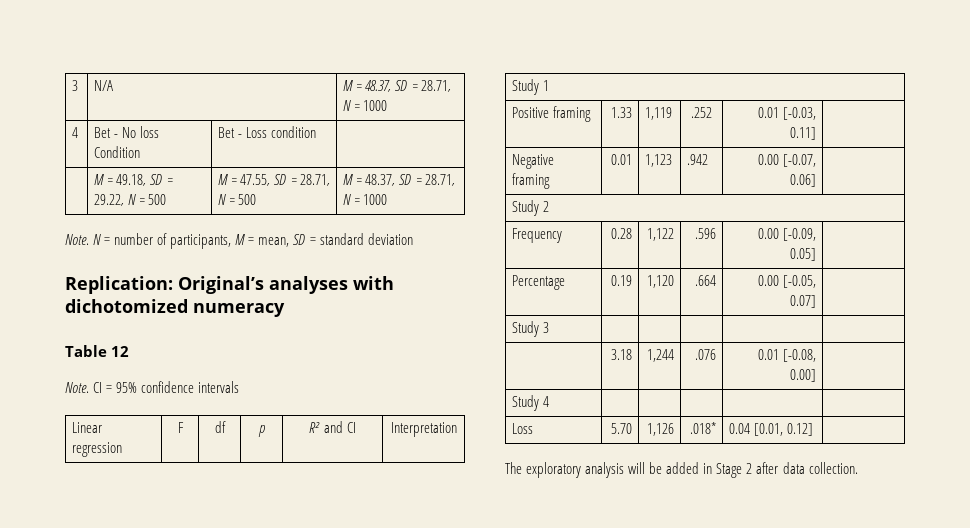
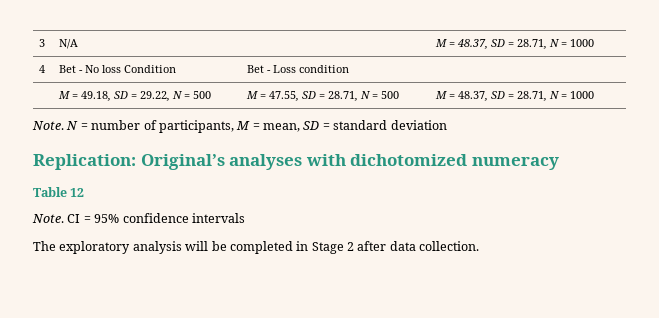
[72,422,103,433] [72,442,123,457] [177,422,184,433] [214,421,226,433] [257,425,265,437] [309,421,356,433] [390,422,457,437] [512,79,550,95] [512,106,592,122] [610,107,632,118] [645,107,673,120] [691,107,712,118] [757,107,816,120] [789,127,816,140] [512,154,555,169] [512,173,551,189] [610,154,632,165] [645,154,673,167] [687,154,709,165] [757,154,816,167] [789,174,816,187] [512,200,550,216] [512,228,563,243] [610,228,632,239] [646,228,674,241] [694,228,716,239] [757,228,816,241] [789,248,816,261] [512,275,566,290] [610,275,632,286] [646,275,674,288] [694,275,716,286] [757,275,816,288] [789,295,816,308] [512,321,550,337] [610,349,632,360] [646,349,674,362] [694,349,716,360] [757,349,816,362] [789,369,816,382] [512,395,550,411] [512,423,534,434] [610,423,632,434] [646,423,674,436] [689,422,716,434] [729,423,814,436] // Linear regression | F | df | p | R² and CI | Interpretation // Study 1 // Positive framing | 1.33 | 1,119 | .252 | 0.01 [-0.03, 0.11] | // Negative framing | 0.01 | 1,123 | .942 | 0.00 [-0.07, 0.06] | // Study 2 // Frequency | 0.28 | 1,122 | .596 | 0.00 [-0.09, 0.05] | // Percentage | 0.19 | 1,120 | .664 | 0.00 [-0.05, 0.07] | // Study 3 | | | | | // | 3.18 | 1,244 | .076 | 0.01 [-0.08, 0.00] | // Study 4 | | | | | // Loss | 5.70 | 1,126 | .018* | 0.04 [0.01, 0.12] | -> (245, 218) none
[666,462,700,474] added -> [229,241,293,254] completed

